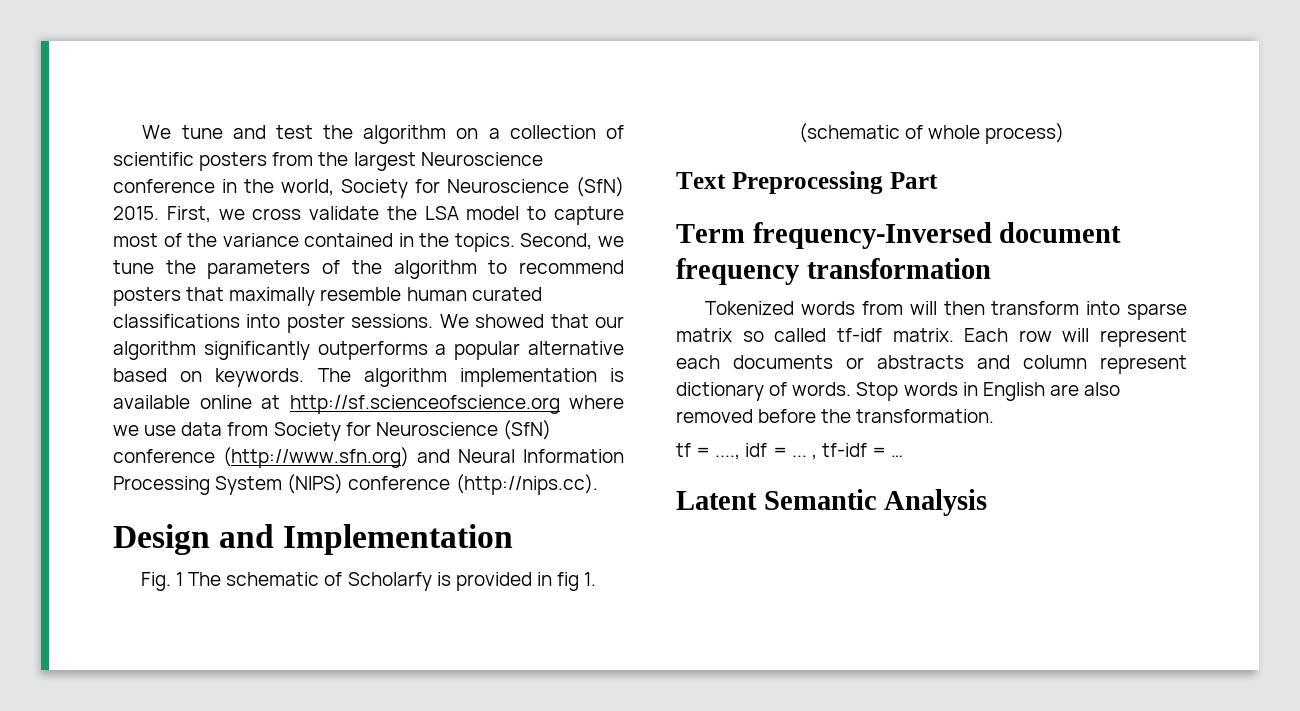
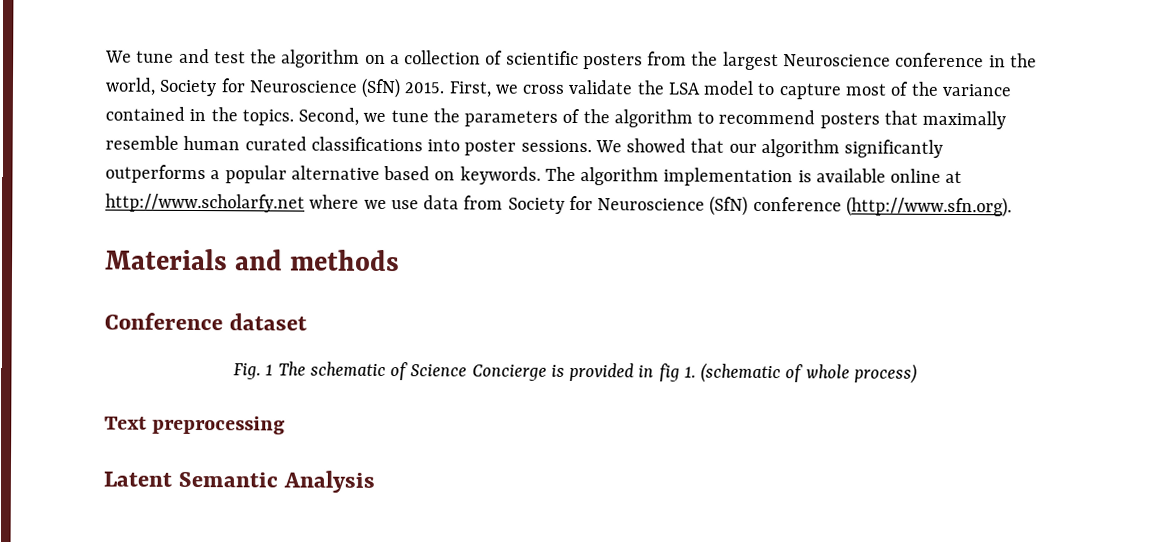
[289,395,560,414] http://sf.scienceofscience.org -> [105,193,305,213] http://www.scholarfy.net
[223,447,624,468] [113,474,598,495] [113,524,514,555] (http://www.sfn.org) and Neural Information Processing System (NIPS) conference (http://nips.cc). // Design and Implementation -> [845,196,1012,218] [105,248,401,272] [104,312,308,331] (http://www.sfn.org). // Materials and methods // Conference dataset
[347,572,432,591] Scholarfy -> [410,364,547,381] Science Concierge
[731,171,938,194] [676,222,1122,249] [676,258,991,285] [705,301,1187,320] [676,328,1187,347] [676,355,1187,374] [676,382,1121,401] [676,409,995,423] [676,443,904,460] Preprocessing Part // Term frequency-Inversed document frequency transformation // Tokenized words from will then transform into sparse matrix so called tf-idf matrix. Each row will represent each documents or abstracts and column represent dictionary of words. Stop words in English are also removed before the transformation. // tf = ...., idf = ... , tf-idf = … -> [152,415,286,435] preprocessing

